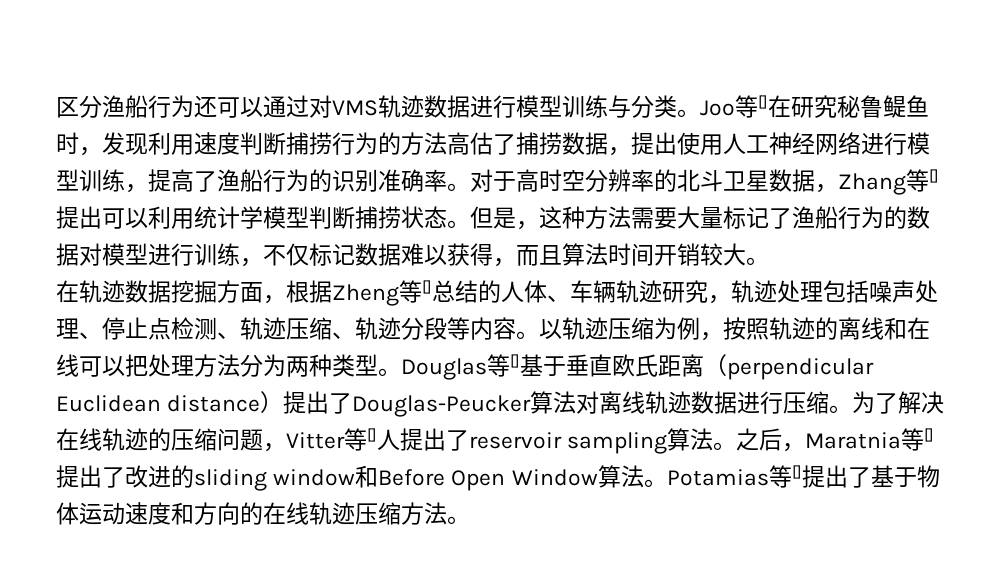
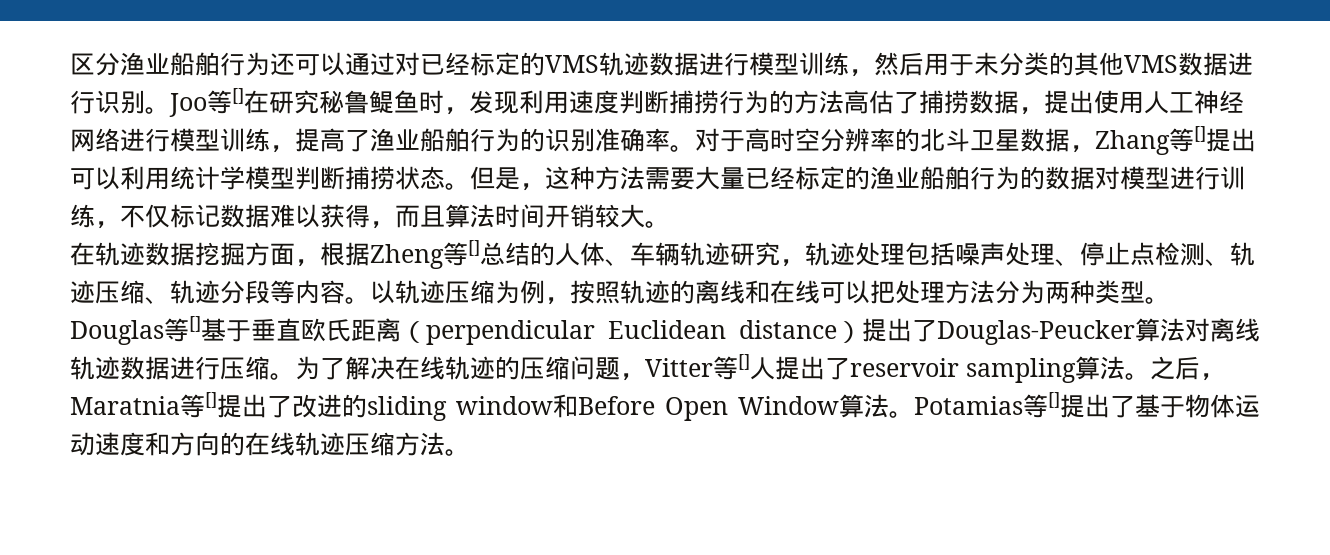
[125,95,148,118] 船 -> [145,52,220,76] 业船舶
(332, 106) none -> [420,52,545,76] 已经标定的
[608,95,677,118] 与分类 -> [849,52,1253,77] [70,90,145,114] ，然后用于未分类的其他VMS数据进行识别
[240,169,263,192] 船 -> [395,128,470,152] 业船舶
[723,206,838,229] 标记了渔船 -> [745,166,970,190] 已经标定的渔业船舶

